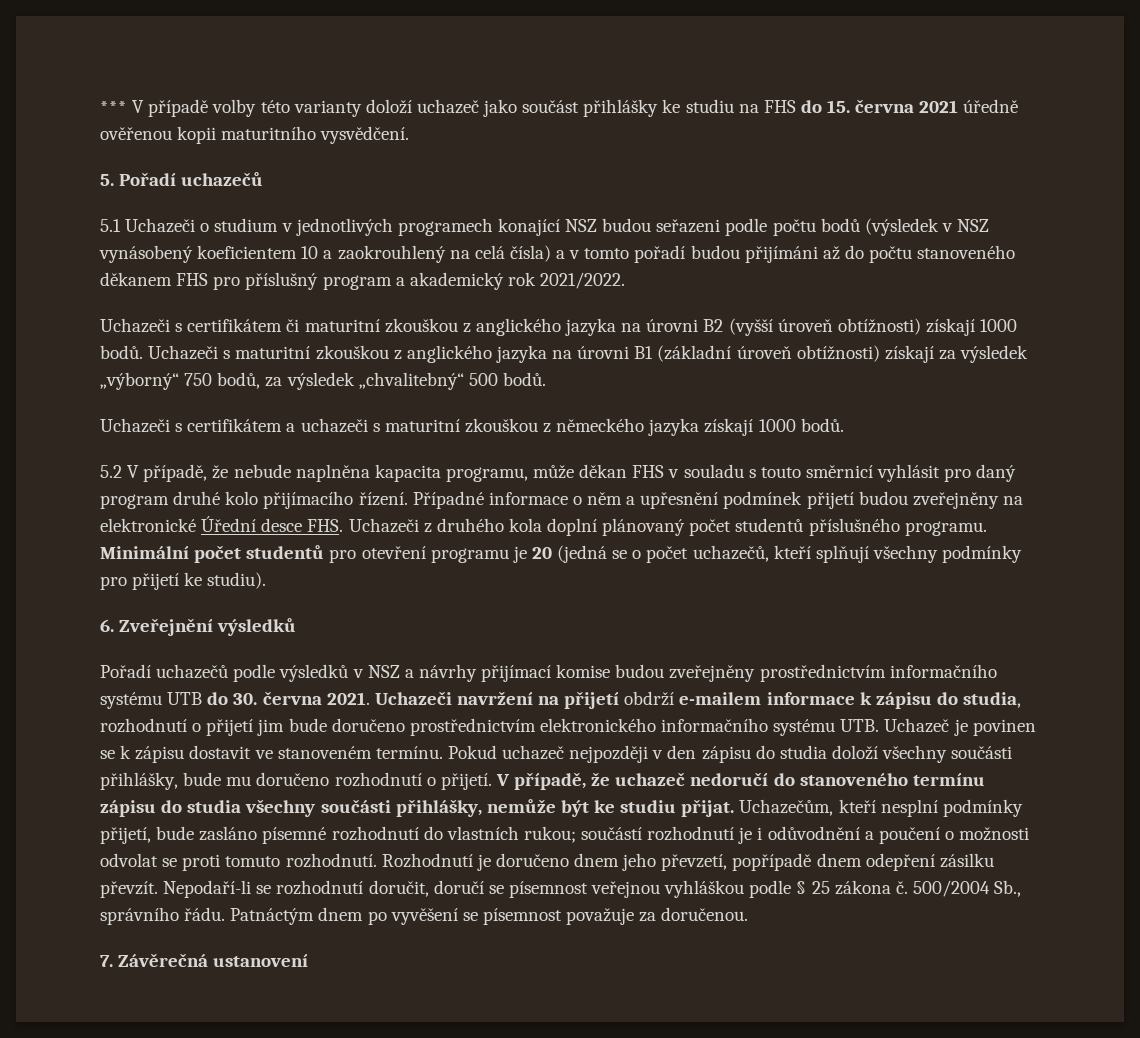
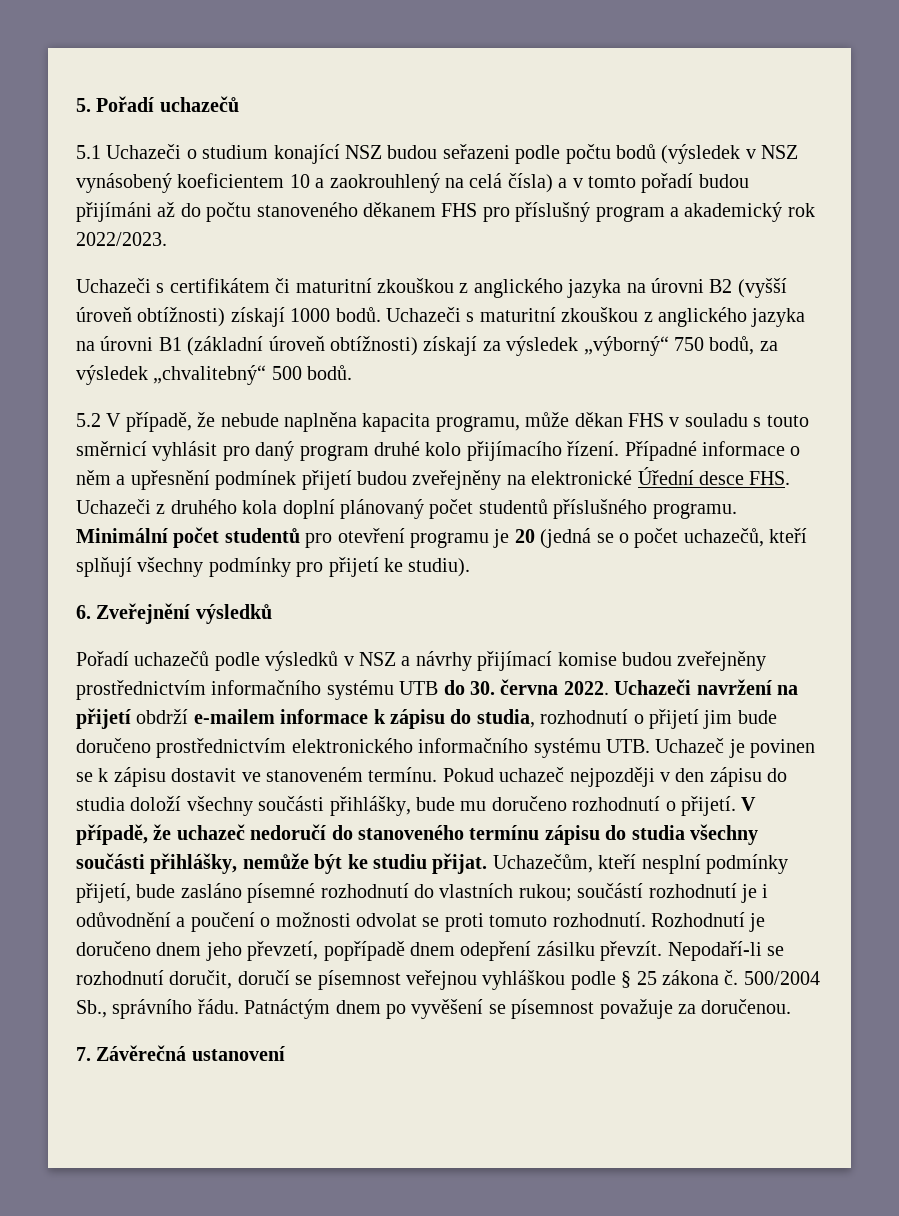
[100,99,1019,117] [100,126,410,144] *** V případě volby této varianty doloží uchazeč jako součást přihlášky ke studiu na FHS do 15. června 2021 úředně ověřenou kopii maturitního vysvědčení. // -> (76, 105) none
[281,218,493,236] v jednotlivých programech -> (269, 152) none
[540,272,626,289] 2021/2022. -> [76,232,167,246] 2022/2023.
[100,418,844,436] // Uchazeči s certifikátem a uchazeči s maturitní zkouškou z německého jazyka získají 1000 bodů. -> (353, 372) none
[326,692,370,705] 2021. -> [563,681,609,695] 2022.

